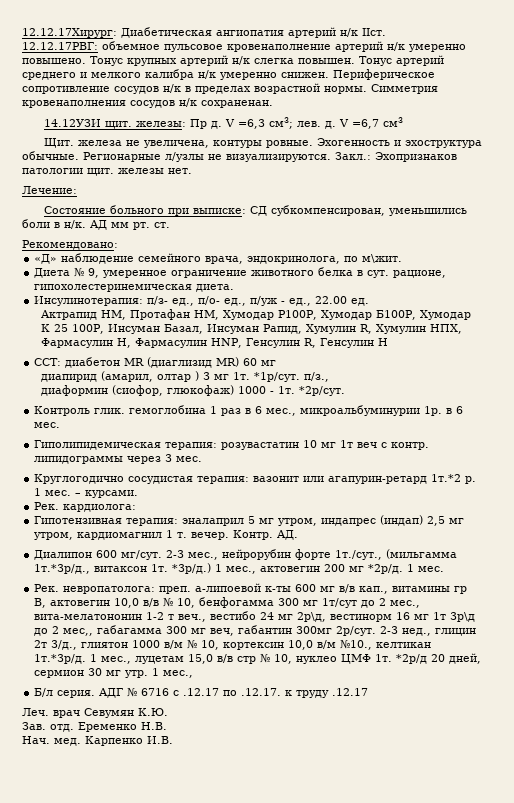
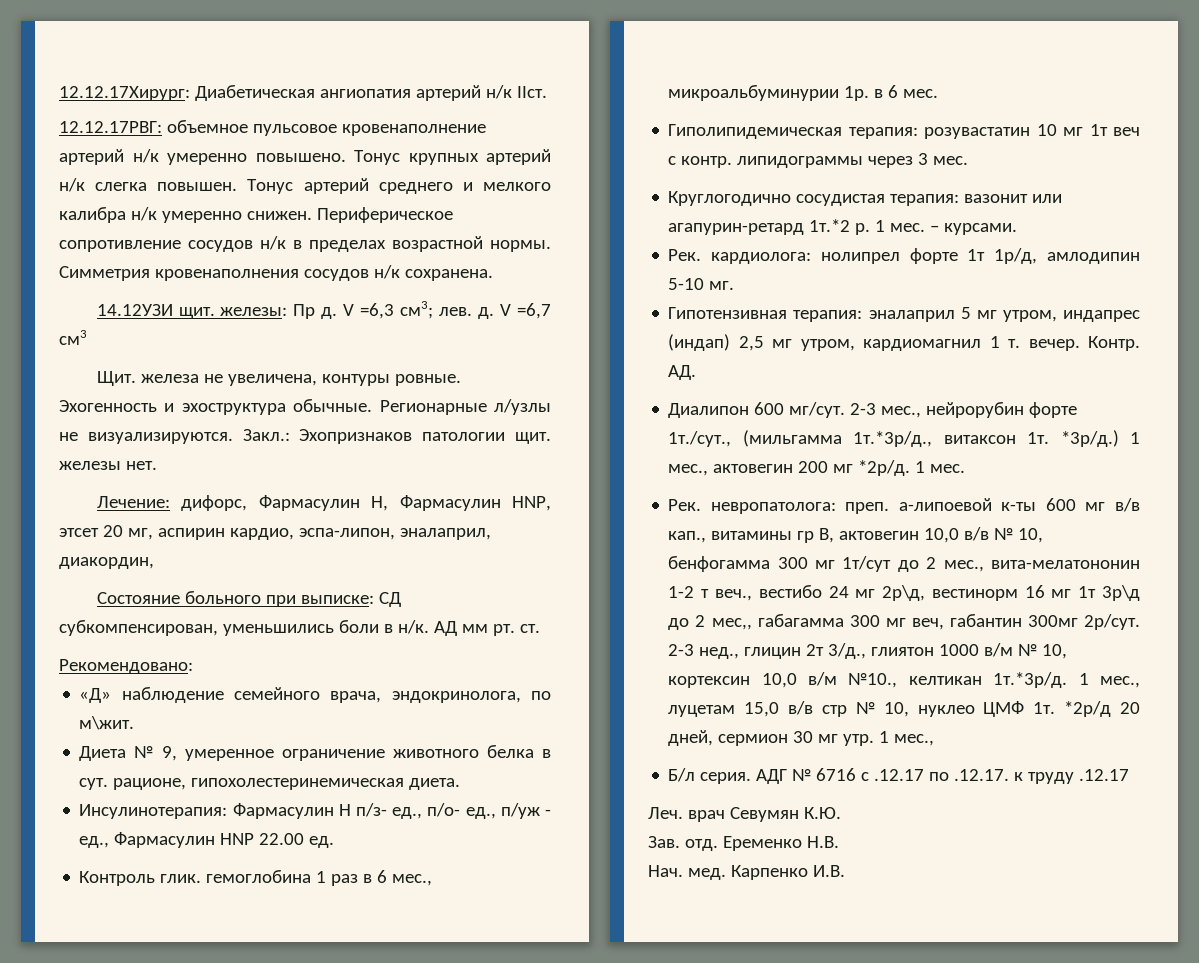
[201,100,273,108] сохраненан. -> [404,269,493,281] сохранена.
(77, 190) none -> [181,495,551,511] [59,525,491,540] [59,557,154,569] дифорс, Фармасулин Н, Фармасулин НNP, этсет 20 мг, аспирин кардио, эспа-липон, эналаприл, диакордин,
(144, 301) none -> [232,803,351,819] Фармасулин Н
(312, 302) none -> [114,832,255,848] Фармасулин НNP
[41,309,472,320] [41,324,463,334] [41,338,389,348] [34,357,277,368] [41,371,330,382] [41,385,346,396] // Актрапид НМ, Протафан НМ, Хумодар Р100Р, Хумодар Б100Р, Хумодар К 25 100Р, Инсуман Базал, Инсуман Рапид, Хумулин R, Хумулин НПХ, Фармасулин Н, Фармасулин НNР, Генсулин R, Генсулин Н // ССТ: диабетон МR (диаглизид МR) 60 мг // диапирид (амарил, олтар ) 3 мг 1т. *1р/сут. п/з., // диаформин (сиофор, глюкофаж) 1000 - 1т. *2р/сут. -> (335, 842) none
(137, 508) none -> [820,248,1140,264] [668,278,735,290] нолипрел форте 1т 1р/д, амлодипин 5-10 мг.

